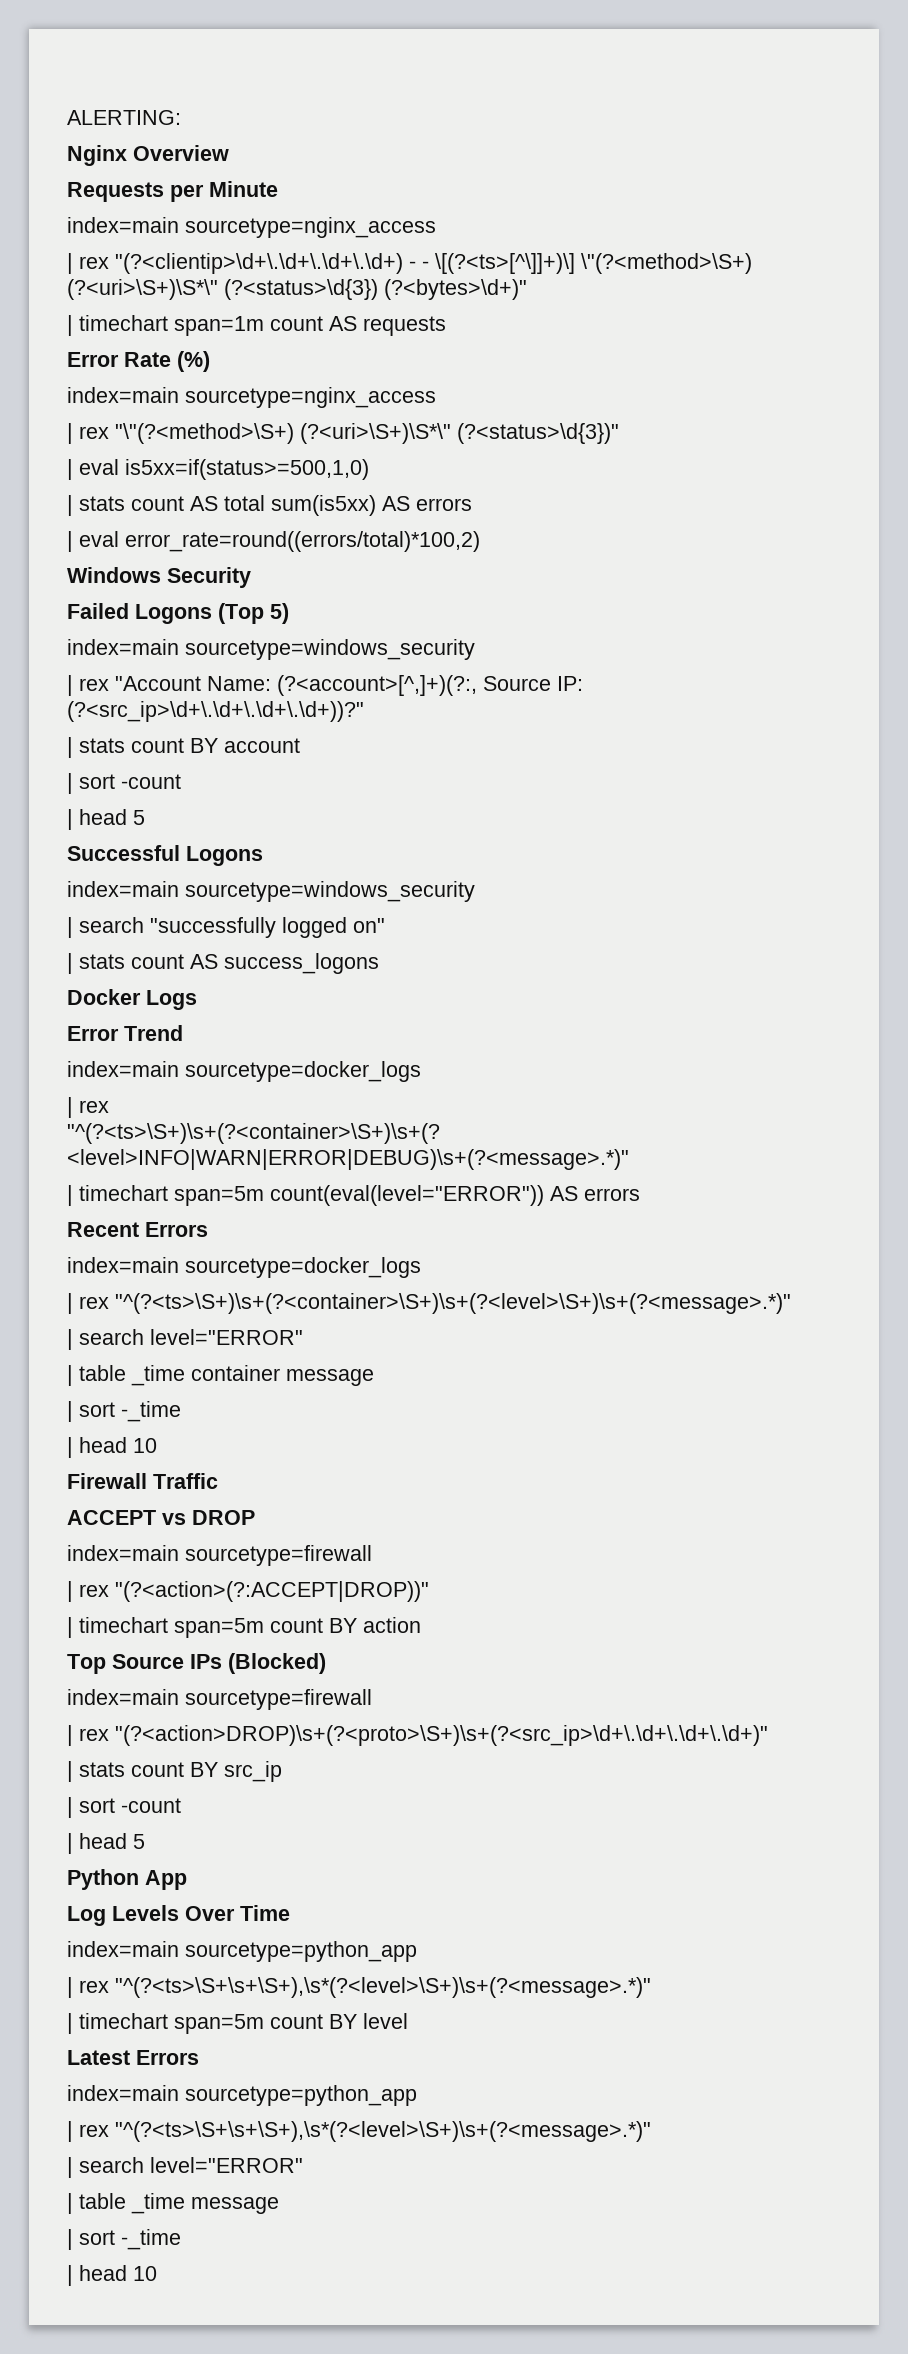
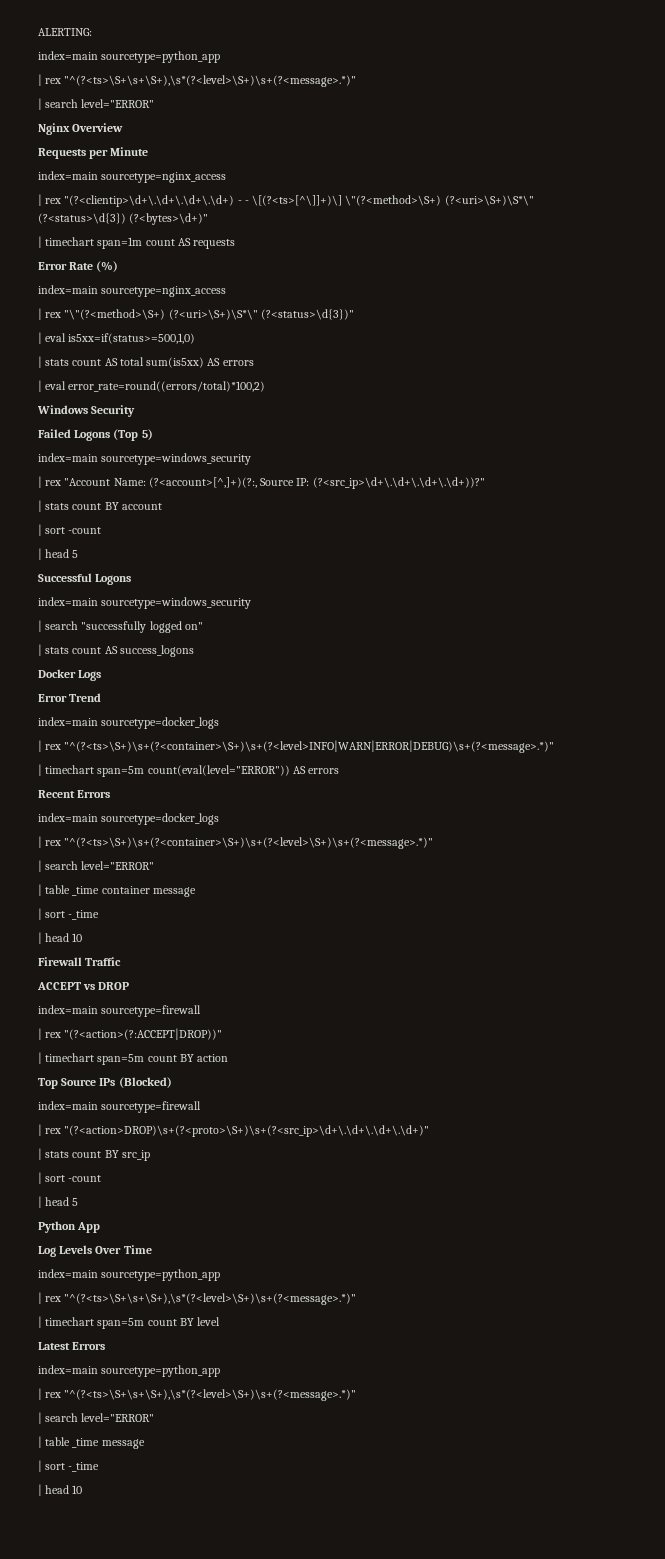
(181, 117) none -> [38,51,221,63] [38,74,357,87] [38,98,155,110] // index=main sourcetype=python_app // | rex "^(?<ts>\S+\s+\S+),\s*(?<level>\S+)\s+(?<message>.*)" // | search level="ERROR"

